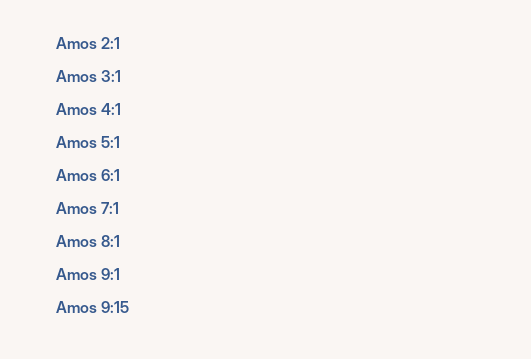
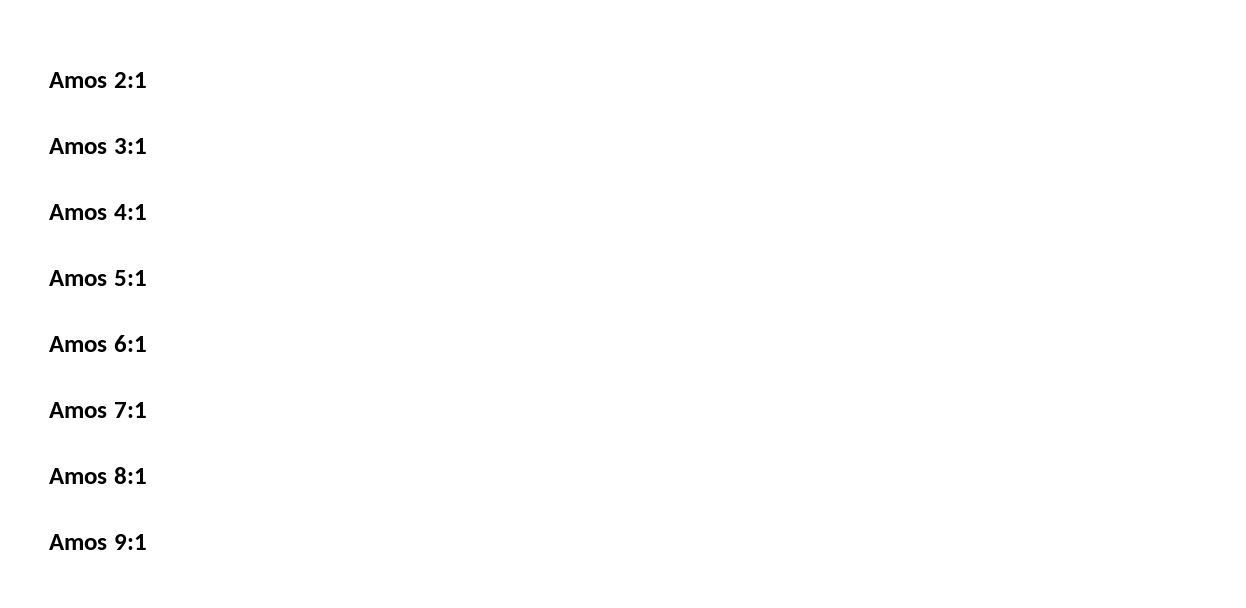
[56,301,130,313] // Amos 9:15 -> (147, 542) none

